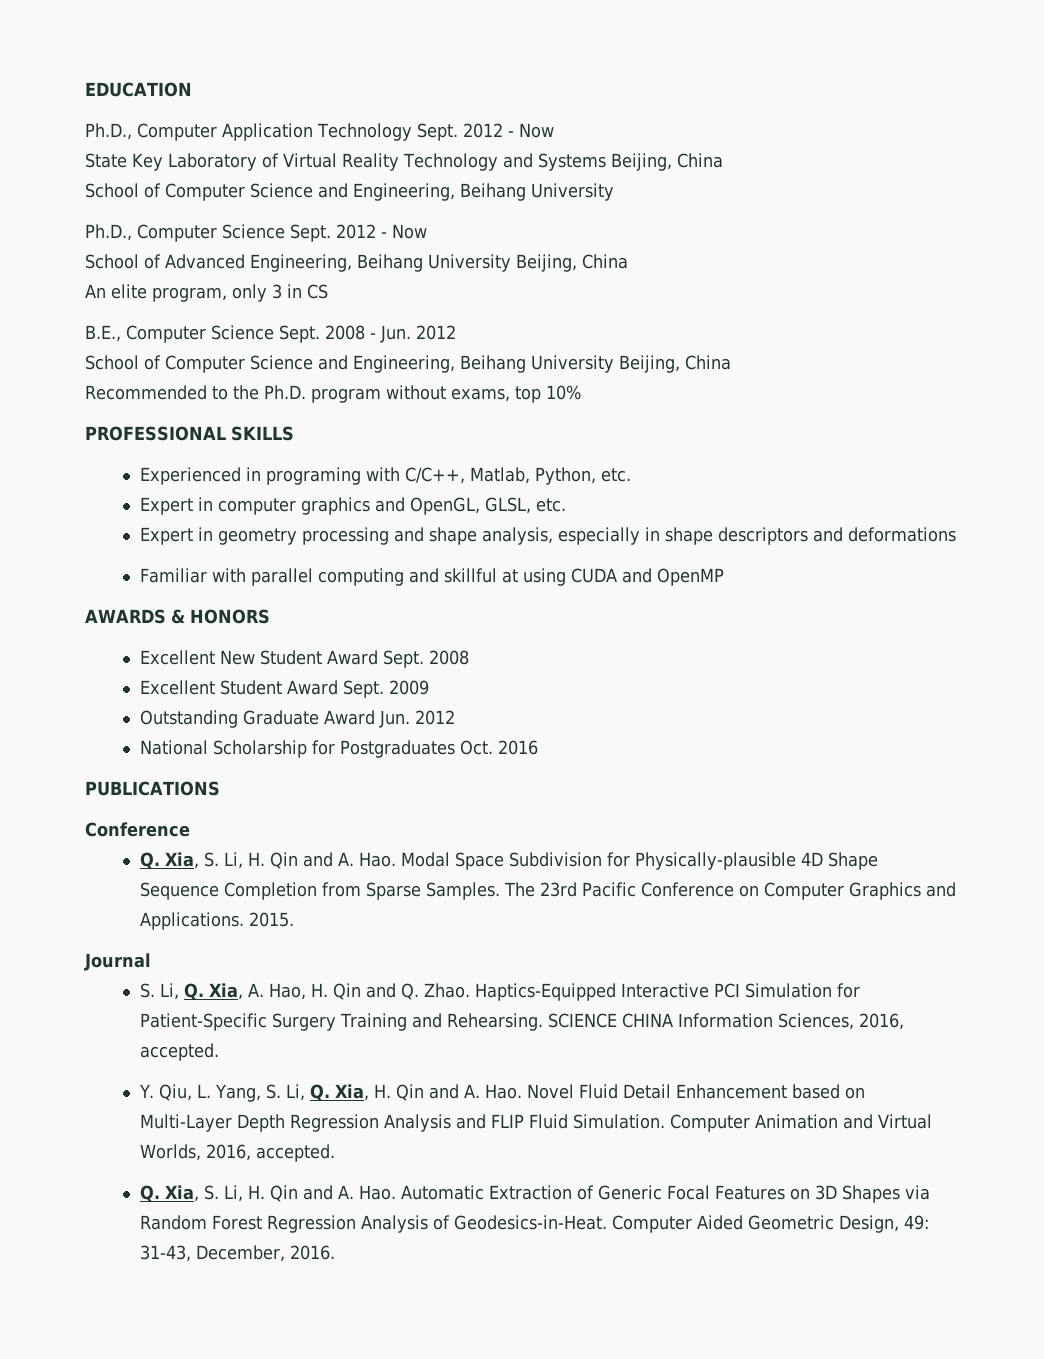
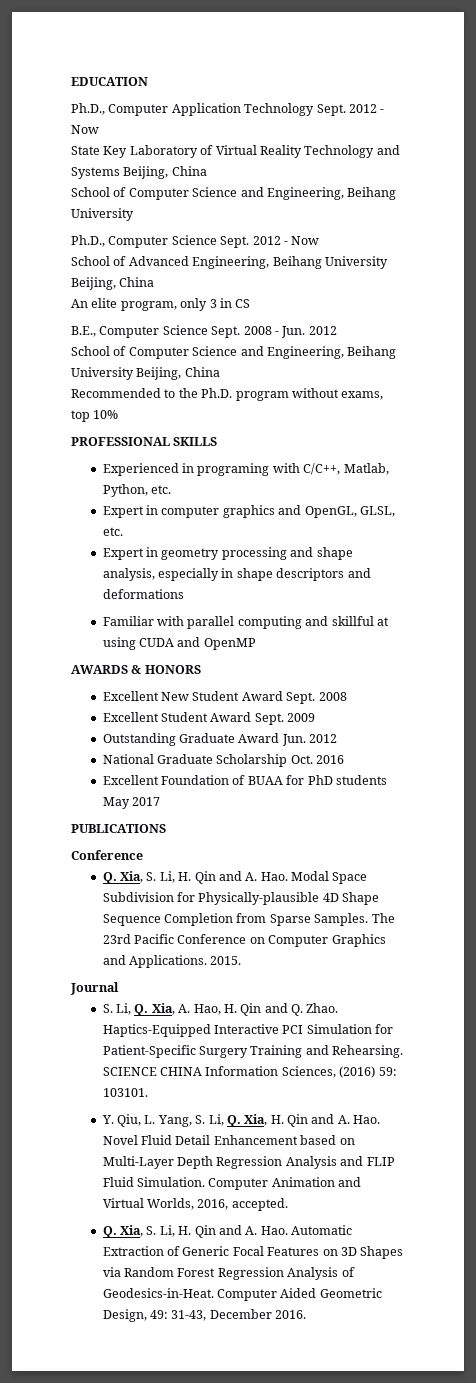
[212,740,455,758] Scholarship for Postgraduates -> [157,754,288,767] Graduate Scholarship
(538, 747) none -> [102,775,387,785] [102,797,161,809] // Excellent Foundation of BUAA for PhD students May 2017
[859,1013,905,1030] [139,1043,219,1061] 2016, accepted. -> [339,1066,397,1078] [102,1088,148,1097] (2016) 59: 103101.
[195,1245,285,1262] December, -> [209,1309,272,1319] December

